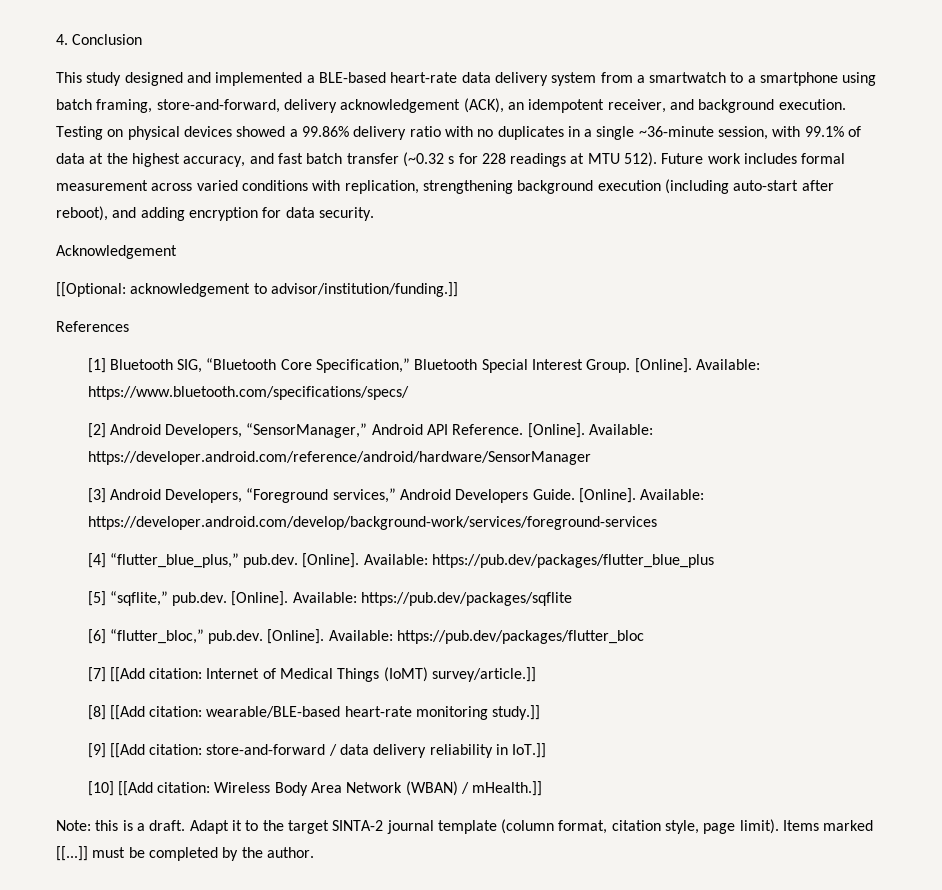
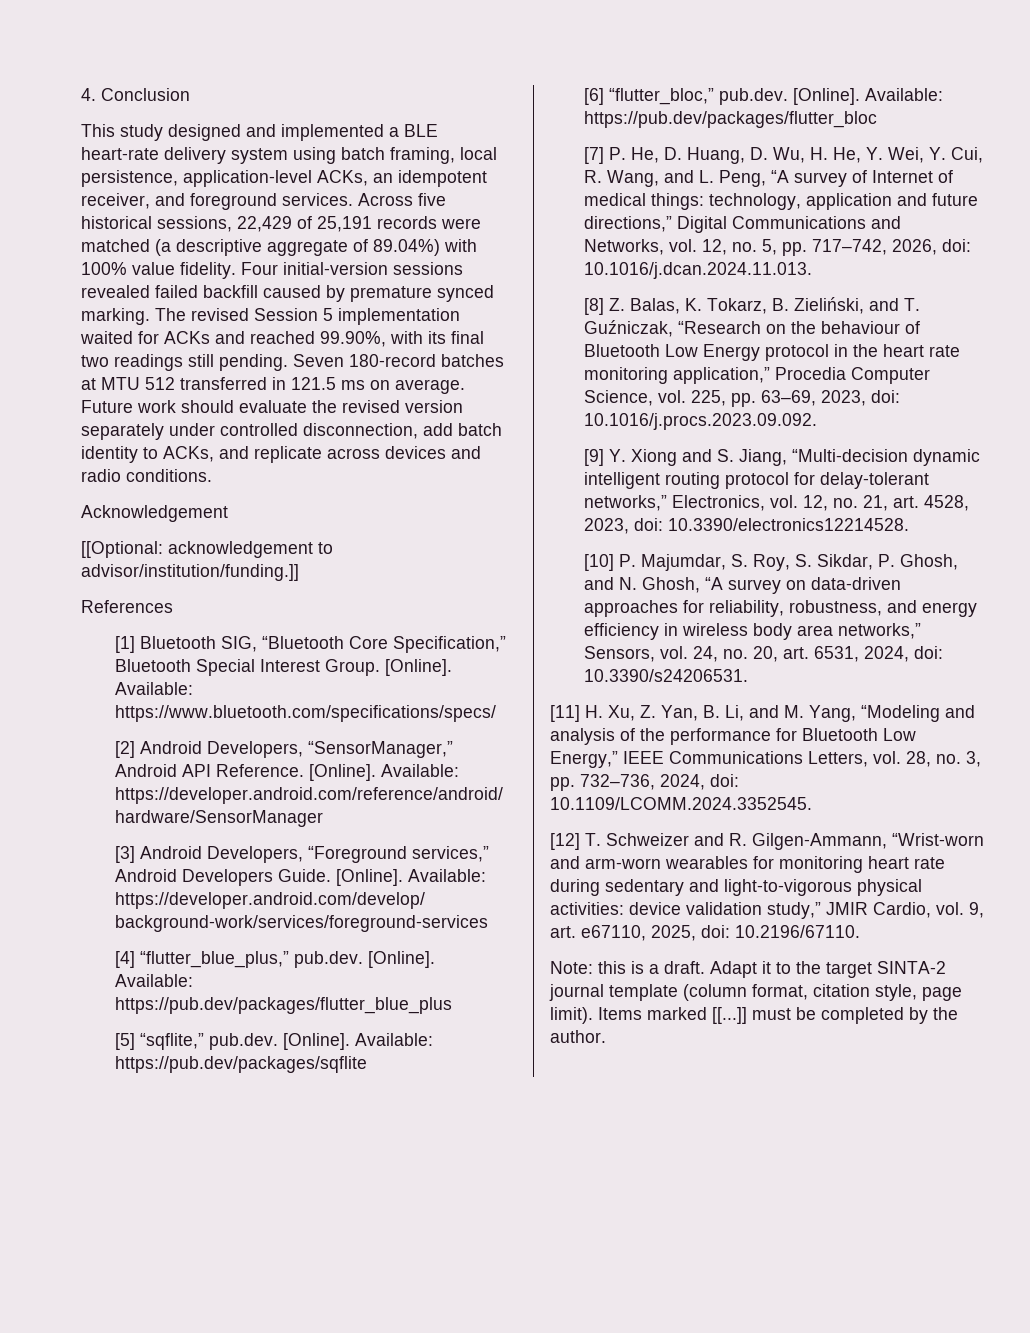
[318,72,877,86] [56,98,846,113] [56,126,862,140] [56,152,846,167] [56,179,834,194] [56,206,374,221] BLE-based heart-rate data delivery system from a smartwatch to a smartphone using batch framing, store-and-forward, delivery acknowledgement (ACK), an idempotent receiver, and background execution. Testing on physical devices showed a 99.86% delivery ratio with no duplicates in a single ~36-minute session, with 99.1% of data at the highest accuracy, and fast batch transfer (~0.32 s for 228 readings at MTU 512). Future work includes formal measurement across varied conditions with replication, strengthening background execution (including auto-start after reboot), and adding encryption for data security. -> [404,124,438,137] [81,147,497,164] [81,170,487,187] [81,193,446,210] [81,216,481,232] [81,239,477,256] [81,262,463,279] [81,285,494,302] [81,308,460,325] [80,331,484,347] [81,354,504,371] [81,377,465,394] [81,400,463,413] [81,423,502,440] [81,446,481,463] [81,469,212,482] BLE heart-rate delivery system using batch framing, local persistence, application-level ACKs, an idempotent receiver, and foreground services. Across five historical sessions, 22,429 of 25,191 records were matched (a descriptive aggregate of 89.04%) with 100% value fidelity. Four initial-version sessions revealed failed backfill caused by premature synced marking. The revised Session 5 implementation waited for ACKs and reached 99.90%, with its final two readings still pending. Seven 180-record batches at MTU 512 transferred in 121.5 ms on average. Future work should evaluate the revised version separately under controlled disconnection, add batch identity to ACKs, and replicate across devices and radio conditions.
[109,667,537,682] [87,705,541,720] [87,743,547,758] [87,781,543,796] [[Add citation: Internet of Medical Things (IoMT) survey/article.]] // [8] [[Add citation: wearable/BLE-based heart-rate monitoring study.]] // [9] [[Add citation: store-and-forward / data delivery reliability in IoT.]] // [10] [[Add citation: Wireless Body Area Network (WBAN) / mHealth.]] -> [609,147,984,164] [584,170,954,187] [584,193,979,210] [584,216,902,233] [584,239,972,256] [584,262,813,279] [584,297,921,315] [584,320,921,337] [584,344,961,361] [584,367,931,384] [584,390,901,407] [584,413,818,430] [584,449,981,466] [584,472,930,489] [584,495,970,511] [584,518,910,534] [584,554,959,571] [584,577,902,594] [584,600,978,617] [584,623,922,640] [584,646,944,662] [584,669,749,682] [550,705,975,722] [550,728,916,745] [550,751,981,768] [550,774,739,791] [550,797,812,810] [550,833,984,850] [550,856,945,873] [550,879,922,896] [550,902,984,919] [550,925,860,941] P. He, D. Huang, D. Wu, H. He, Y. Wei, Y. Cui, R. Wang, and L. Peng, “A survey of Internet of medical things: technology, application and future directions,” Digital Communications and Networks, vol. 12, no. 5, pp. 717–742, 2026, doi: 10.1016/j.dcan.2024.11.013. // [8] Z. Balas, K. Tokarz, B. Zieliński, and T. Guźniczak, “Research on the behaviour of Bluetooth Low Energy protocol in the heart rate monitoring application,” Procedia Computer Science, vol. 225, pp. 63–69, 2023, doi: 10.1016/j.procs.2023.09.092. // [9] Y. Xiong and S. Jiang, “Multi-decision dynamic intelligent routing protocol for delay-tolerant networks,” Electronics, vol. 12, no. 21, art. 4528, 2023, doi: 10.3390/electronics12214528. // [10] P. Majumdar, S. Roy, S. Sikdar, P. Ghosh, and N. Ghosh, “A survey on data-driven approaches for reliability, robustness, and energy efficiency in wireless body area networks,” Sensors, vol. 24, no. 20, art. 6531, 2024, doi: 10.3390/s24206531. // [11] H. Xu, Z. Yan, B. Li, and M. Yang, “Modeling and analysis of the performance for Bluetooth Low Energy,” IEEE Communications Letters, vol. 28, no. 3, pp. 732–736, 2024, doi: 10.1109/LCOMM.2024.3352545. // [12] T. Schweizer and R. Gilgen-Ammann, “Wrist-worn and arm-worn wearables for monitoring heart rate during sedentary and light-to-vigorous physical activities: device validation study,” JMIR Cardio, vol. 9, art. e67110, 2025, doi: 10.2196/67110.

